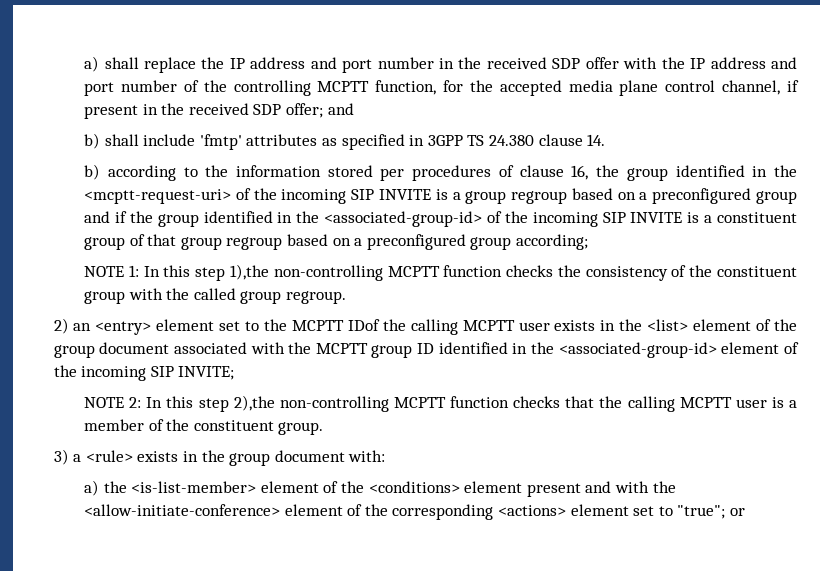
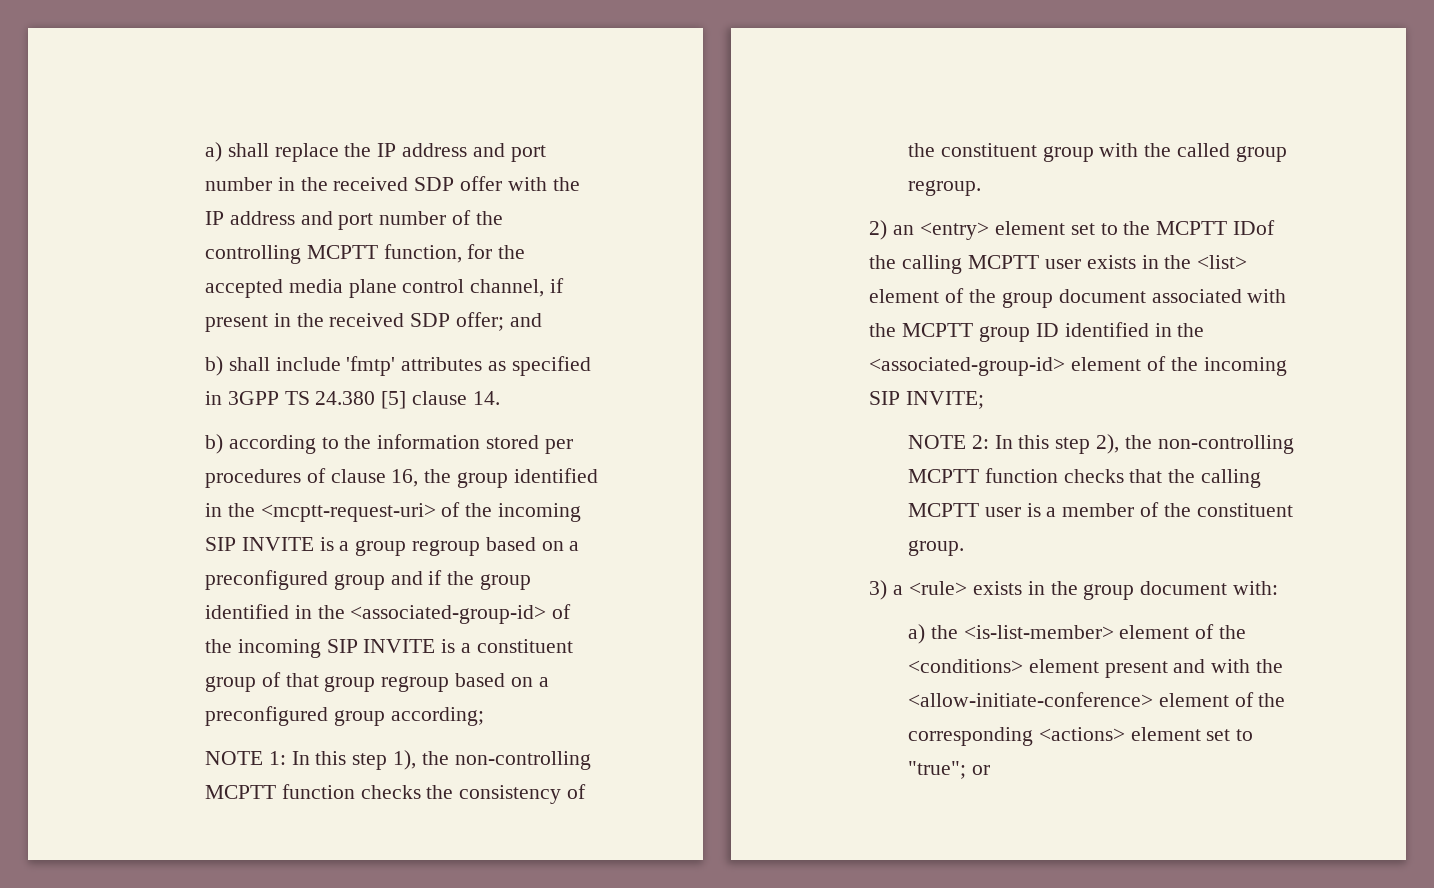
(535, 140) none -> [381,391,407,409] [5]
[229,264,269,280] 1),the -> [393,750,449,770] 1), the
[233,395,275,411] 2),the -> [1096,434,1152,454] 2), the

